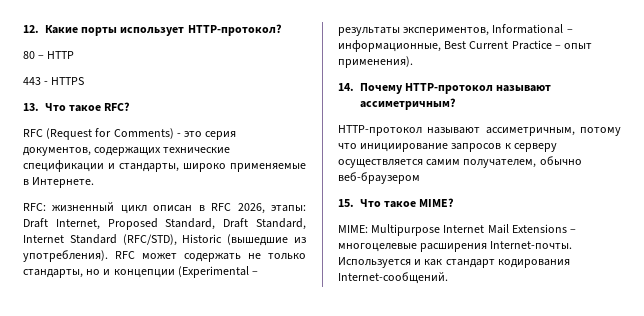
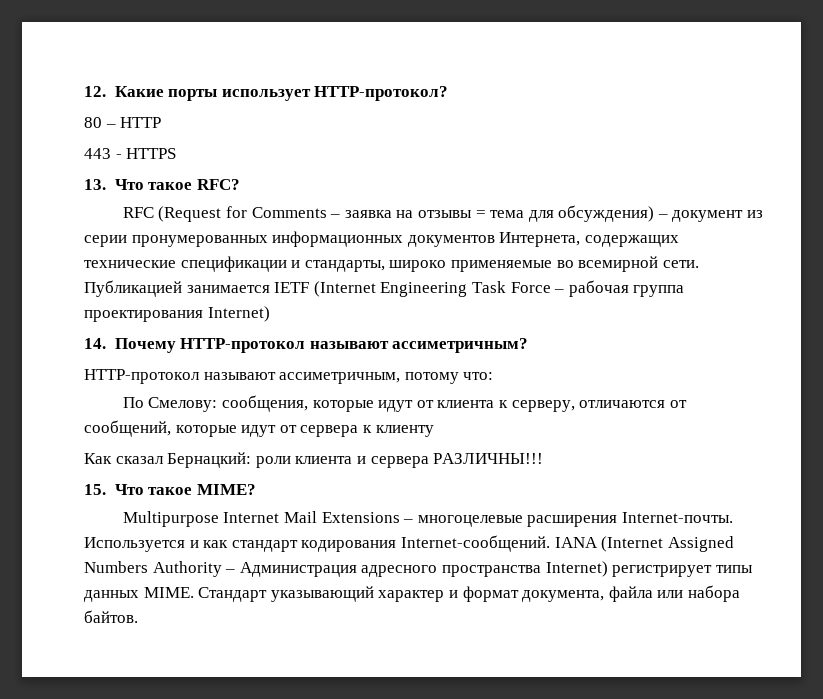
[113,128,237,140] [23,147,91,156] Comments) - это серия документов, -> [251,205,764,222] [84,231,581,247] Comments – заявка на отзывы = тема для обсуждения) – документ из серии пронумерованных информационных документов Интернета,
[23,177,95,188] [23,202,306,214] [23,218,307,230] [23,234,307,246] [23,250,306,262] [23,266,259,278] [338,24,573,36] [338,40,593,52] [338,56,413,68] в Интернете. // RFC: жизненный цикл описан в RFC 2026, этапы: Draft Internet, Proposed Standard, Draft Standard, Internet Standard (RFC/STD), Historic (вышедшие из употребления). RFC может содержать не только стандарты, но и концепции (Experimental – результаты экспериментов, Informational – информационные, Best Current Practice – опыт применения). -> [556,256,699,272] [84,280,685,297] [84,306,270,322] во всемирной сети. Публикацией занимается IETF (Internet Engineering Task Force – рабочая группа проектирования Internet)
[338,143,557,152] [338,156,582,168] [338,172,420,184] что инициирование запросов к серверу осуществляется самим получателем, обычно веб-браузером -> [463,372,494,380] [122,395,687,412] [84,420,434,437] [84,452,544,468] что: // По Смелову: сообщения, которые идут от клиента к серверу, отличаются от сообщений, которые идут от сервера к клиенту // Как сказал Бернацкий: роли клиента и сервера РАЗЛИЧНЫ!!!
[338,225,368,233] MIME: -> (256, 489) none
(448, 278) none -> [554,536,734,552] [84,561,753,577] [84,585,740,602] [84,610,138,623] IANA (Internet Assigned Numbers Authority – Администрация адресного пространства Internet) регистрирует типы данных MIME. Стандарт указывающий характер и формат документа, файла или набора байтов.

